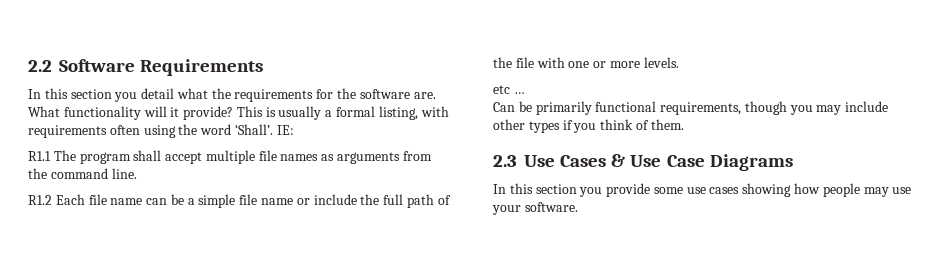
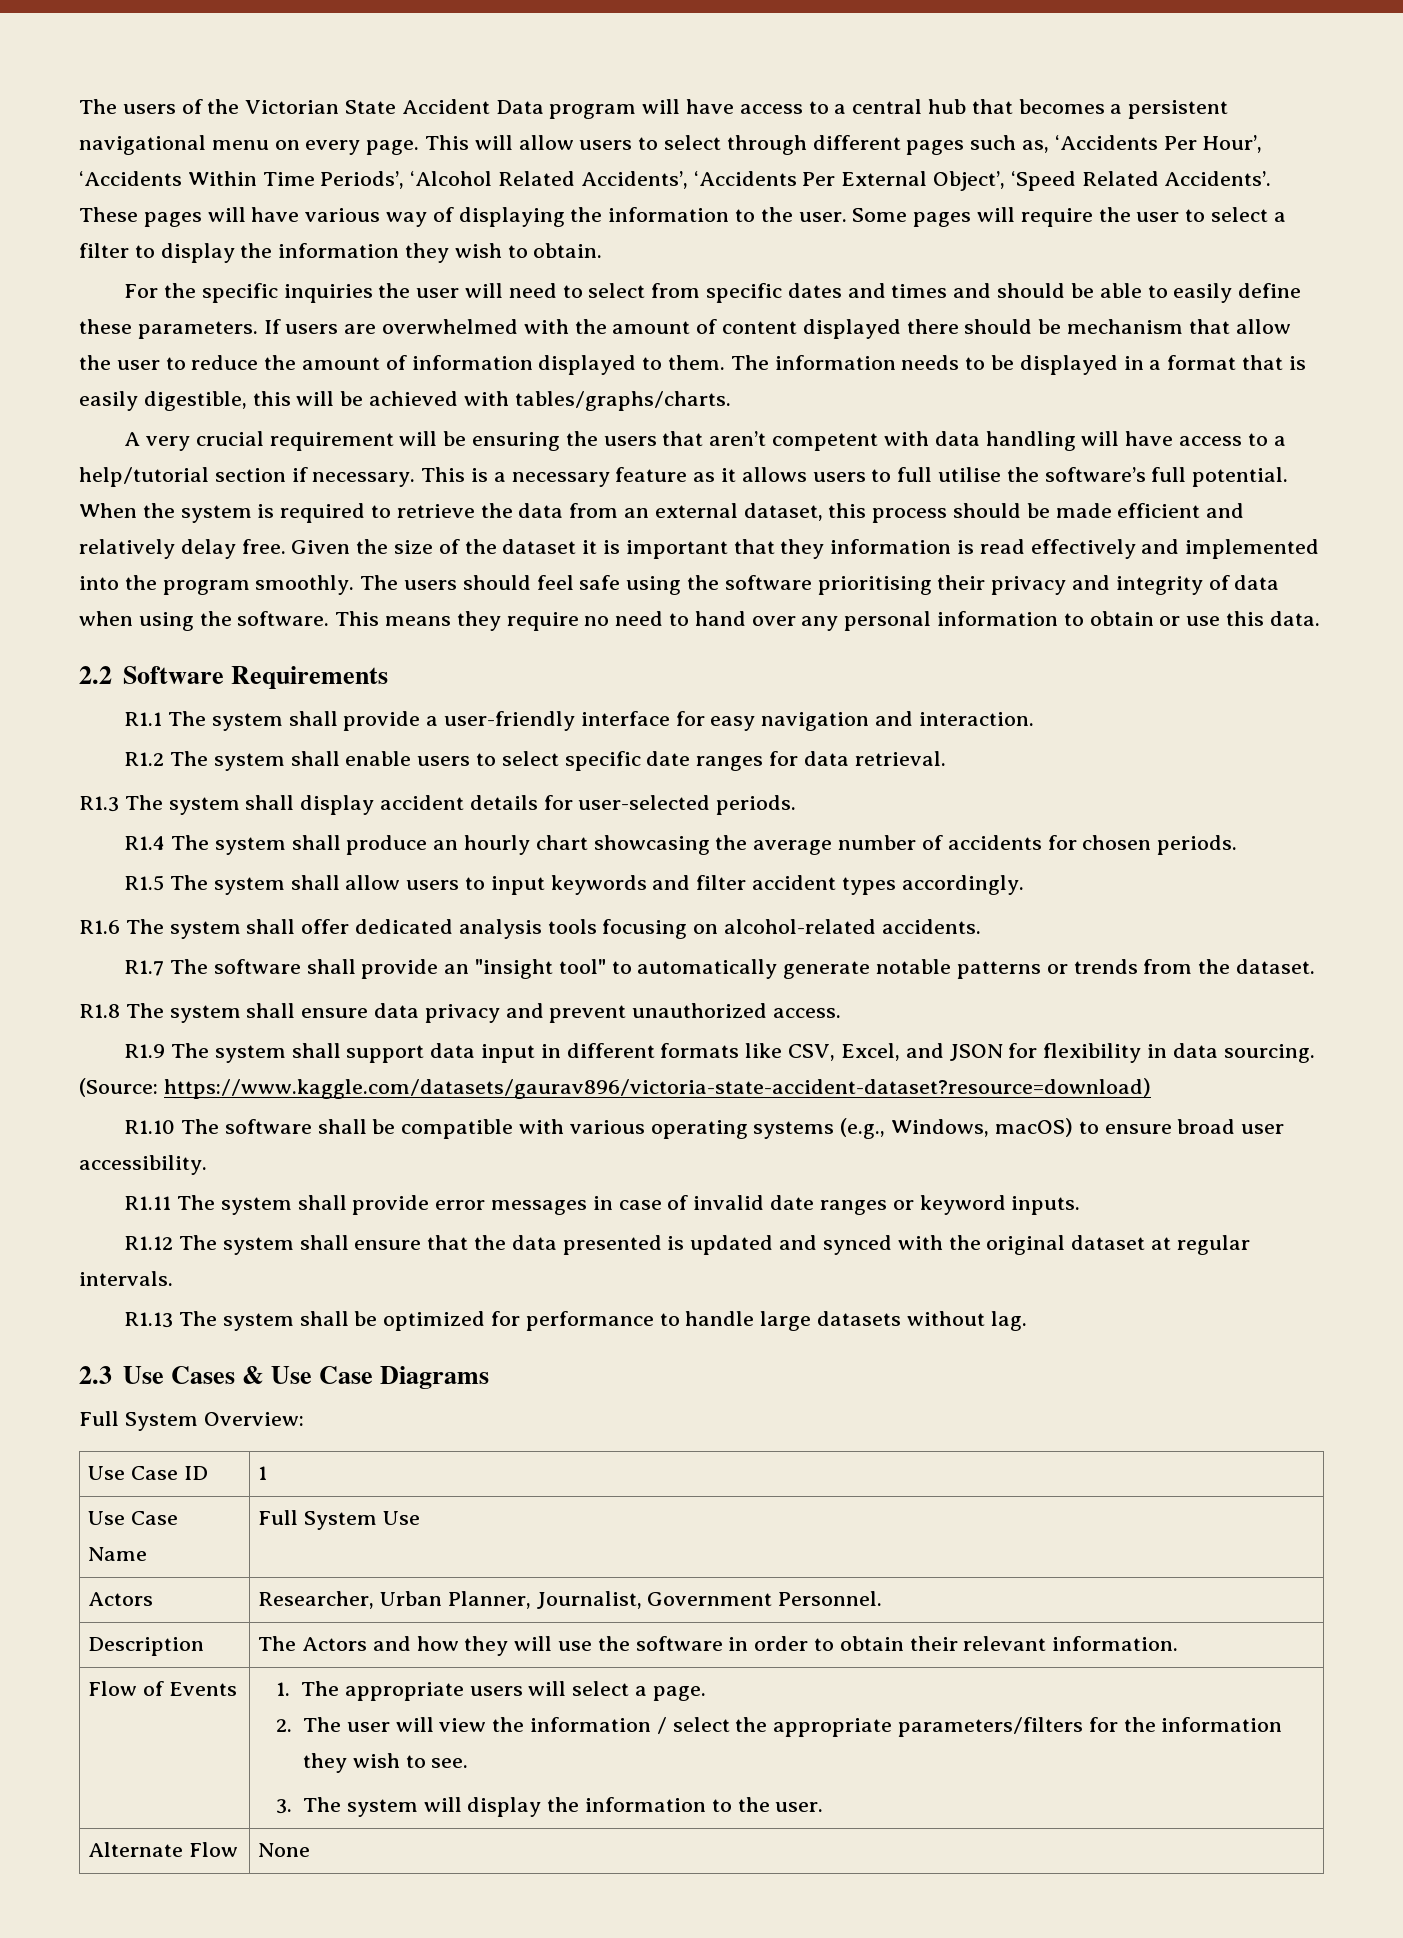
[28,59,264,76] [28,88,436,102] [28,106,449,120] [28,124,294,138] [28,150,432,164] [28,168,137,179] [28,194,451,208] [493,57,679,68] [493,85,525,94] [493,101,889,115] [493,119,684,133] 2.2 Software Requirements // In this section you detail what the requirements for the software are. What functionality will it provide? This is usually a formal listing, with requirements often using the word ‘Shall’. IE: // R1.1 The program shall accept multiple file names as arguments from the command line. // R1.2 Each file name can be a simple file name or include the full path of the file with one or more levels. // etc … // Can be primarily functional requirements, though you may include other types if you think of them. -> [79,99,1229,119] [79,135,1263,155] [79,171,1272,191] [79,207,1286,227] [79,243,603,263] [124,283,1302,303] [79,319,1291,339] [79,355,1306,375] [79,391,731,411] [124,431,1286,451] [79,467,1289,487] [79,503,1245,523] [79,539,1320,559] [79,575,1280,595] [79,611,1320,631] [79,666,388,689] [124,711,1034,731] [124,751,946,771] [79,795,797,815] [124,835,1238,855] [124,875,1024,895] [79,919,981,939] [124,959,1315,979] [79,1003,842,1023] [124,1043,1315,1063] [79,1078,1151,1099] [124,1118,1285,1139] [79,1155,207,1175] [124,1195,1081,1215] [124,1235,1250,1255] [79,1271,173,1286] [124,1311,1027,1331] The users of the Victorian State Accident Data program will have access to a central hub that becomes a persistent navigational menu on every page. This will allow users to select through different pages such as, ‘Accidents Per Hour’, ‘Accidents Within Time Periods’, ‘Alcohol Related Accidents’, ‘Accidents Per External Object’, ‘Speed Related Accidents’. These pages will have various way of displaying the information to the user. Some pages will require the user to select a filter to display the information they wish to obtain. // For the specific inquiries the user will need to select from specific dates and times and should be able to easily define these parameters. If users are overwhelmed with the amount of content displayed there should be mechanism that allow the user to reduce the amount of information displayed to them. The information needs to be displayed in a format that is easily digestible, this will be achieved with tables/graphs/charts. // A very crucial requirement will be ensuring the users that aren’t competent with data handling will have access to a help/tutorial section if necessary. This is a necessary feature as it allows users to full utilise the software’s full potential. When the system is required to retrieve the data from an external dataset, this process should be made efficient and relatively delay free. Given the size of the dataset it is important that they information is read effectively and implemented into the program smoothly. The users should feel safe using the software prioritising their privacy and integrity of data when using the software. This means they require no need to hand over any personal information to obtain or use this data. // 2.2 Software Requirements // R1.1 The system shall provide a user-friendly interface for easy navigation and interaction. // R1.2 The system shall enable users to select specific date ranges for data retrieval. // R1.3 The system shall display accident details for user-selected periods. // R1.4 The system shall produce an hourly chart showcasing the average number of accidents for chosen periods. // R1.5 The system shall allow users to input keywords and filter accident types accordingly. // R1.6 The system shall offer dedicated analysis tools focusing on alcohol-related accidents. // R1.7 The software shall provide an "insight tool" to automatically generate notable patterns or trends from the dataset. // R1.8 The system shall ensure data privacy and prevent unauthorized access. // R1.9 The system shall support data input in different formats like CSV, Excel, and JSON for flexibility in data sourcing. (Source: https://www.kaggle.com/datasets/gaurav896/victoria-state-accident-dataset?resource=download) // R1.10 The software shall be compatible with various operating systems (e.g., Windows, macOS) to ensure broad user accessibility. // R1.11 The system shall provide error messages in case of invalid date ranges or keyword inputs. // R1.12 The system shall ensure that the data presented is updated and synced with the original dataset at regular intervals. // R1.13 The system shall be optimized for performance to handle large datasets without lag.
[493,183,912,197] [492,202,578,215] In this section you provide some use cases showing how people may use your software. -> [79,1411,304,1431] [88,1466,208,1480] [258,1466,268,1480] [88,1511,178,1525] [88,1547,148,1561] [258,1510,420,1530] [88,1592,154,1606] [258,1591,883,1609] [88,1637,205,1656] [258,1636,1179,1656] [88,1681,237,1696] [276,1681,706,1701] [276,1717,1283,1737] [302,1753,469,1773] [276,1797,824,1817] [88,1842,238,1857] [258,1843,311,1857] Full System Overview: // Use Case ID | 1 // Use Case Name | Full System Use // Actors | Researcher, Urban Planner, Journalist, Government Personnel. // Description | The Actors and how they will use the software in order to obtain their relevant information. // Flow of Events | 1. The appropriate users will select a page. // 2. The user will view the information / select the appropriate parameters/filters for the information they wish to see. // 3. The system will display the information to the user. // Alternate Flow | None

